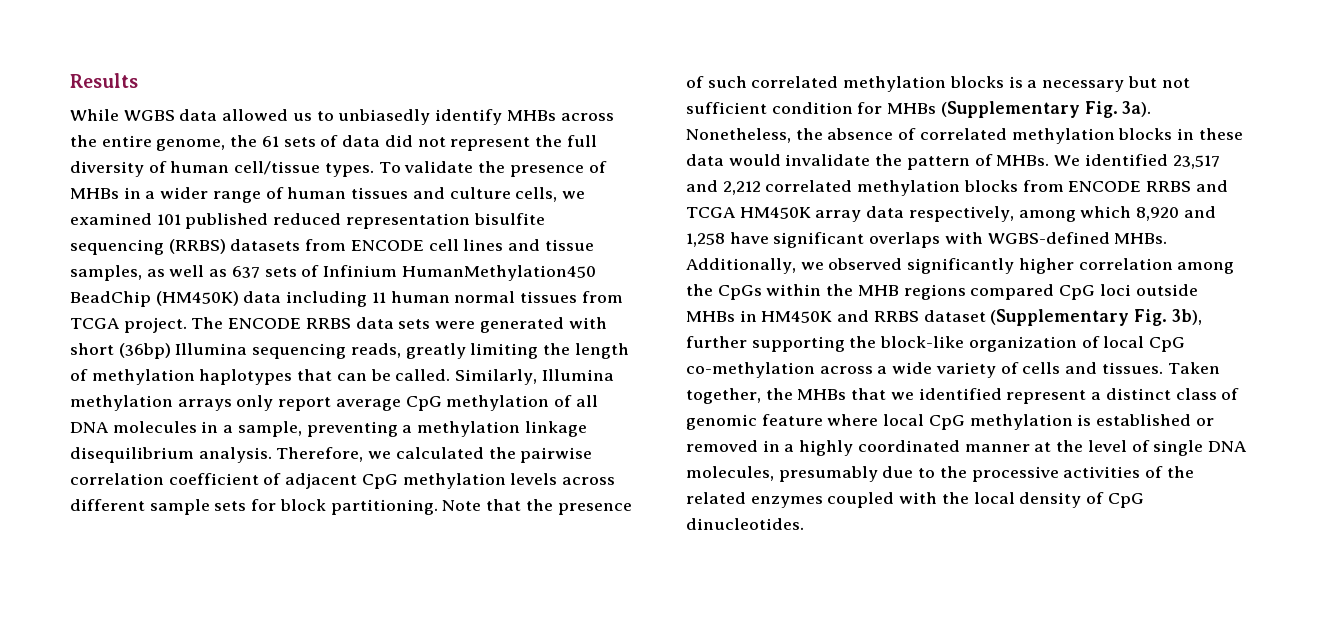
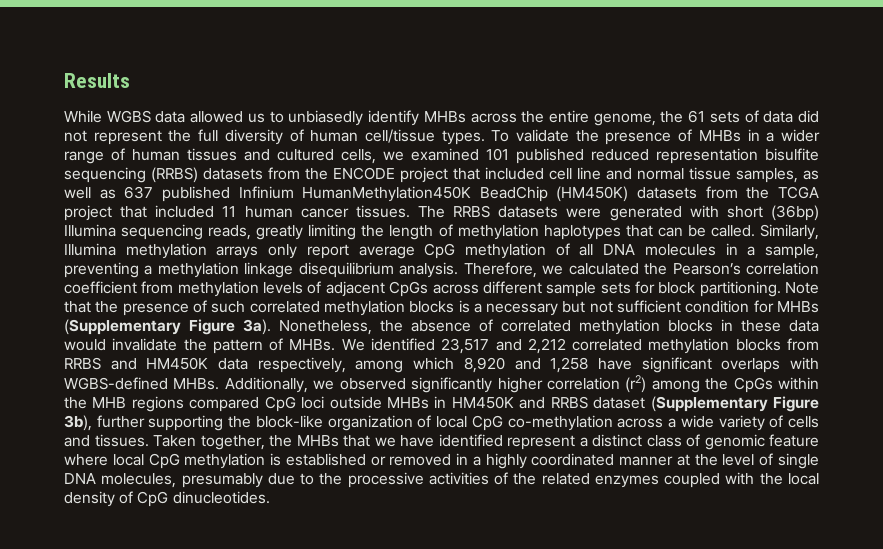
[449,187,511,199] culture -> [277,149,334,161] cultured
[350,239,541,251] ENCODE cell lines and -> [305,167,684,183] the ENCODE project that included cell line and normal
[264,265,596,281] [70,291,623,307] [70,317,431,333] sets of Infinium HumanMethylation450 BeadChip (HM450K) data including 11 human normal tissues from TCGA project. The ENCODE RRBS data sets -> [161,186,819,202] [64,205,559,221] published Infinium HumanMethylation450K BeadChip (HM450K) datasets from the TCGA project that included 11 human cancer tissues. The RRBS datasets
[520,447,593,463] pairwise -> [672,263,741,275] Pearson’s
[263,473,558,489] of adjacent CpG methylation levels -> [141,281,429,297] from methylation levels of adjacent CpGs
[1084,101,1118,118] Fig. -> [189,319,235,335] Figure
[1068,181,1142,192] ENCODE -> (820, 344) none
[686,207,862,222] TCGA HM450K array -> [146,357,209,370] HM450K
(1173, 264) none -> [625,375,647,393] (r2)
[1134,309,1168,326] Fig. -> [773,396,820,412] Figure
(914, 396) none -> [400,435,434,447] have

